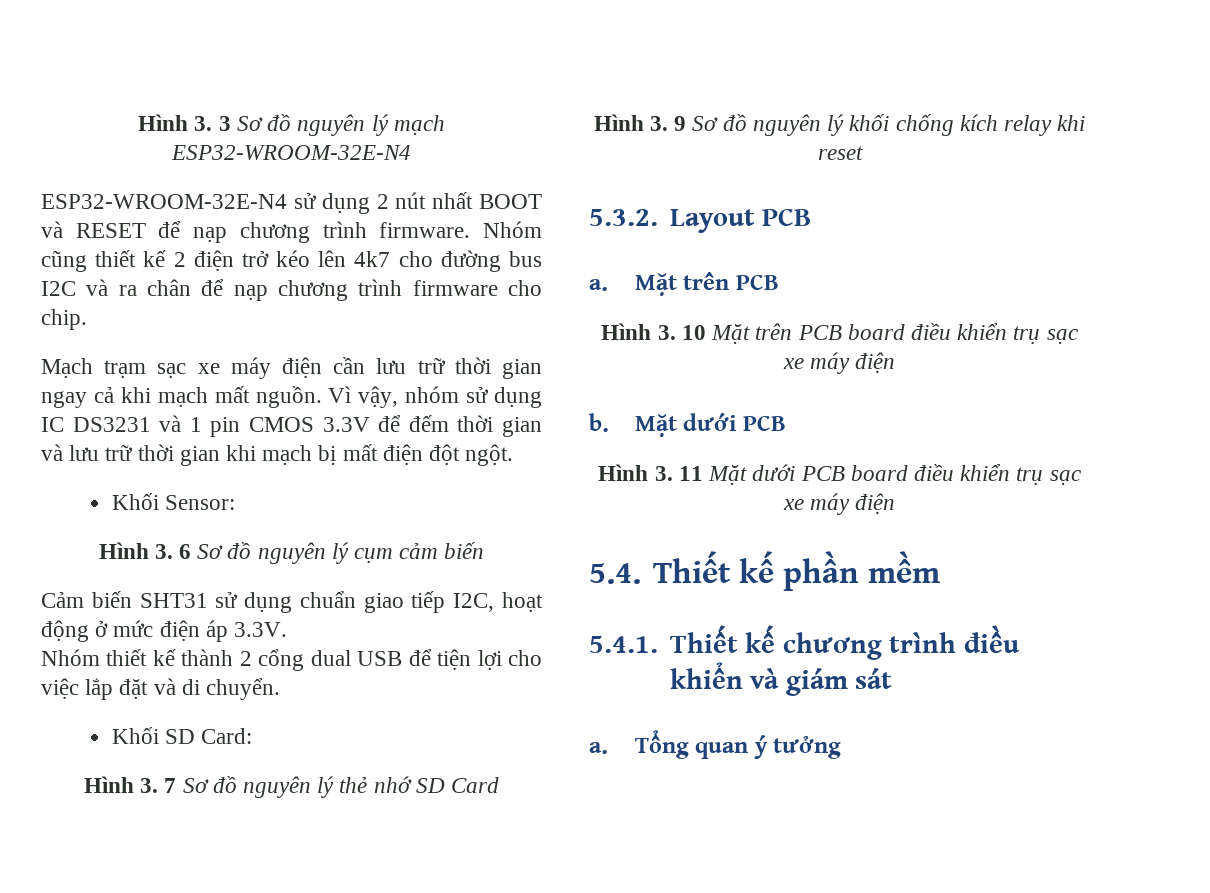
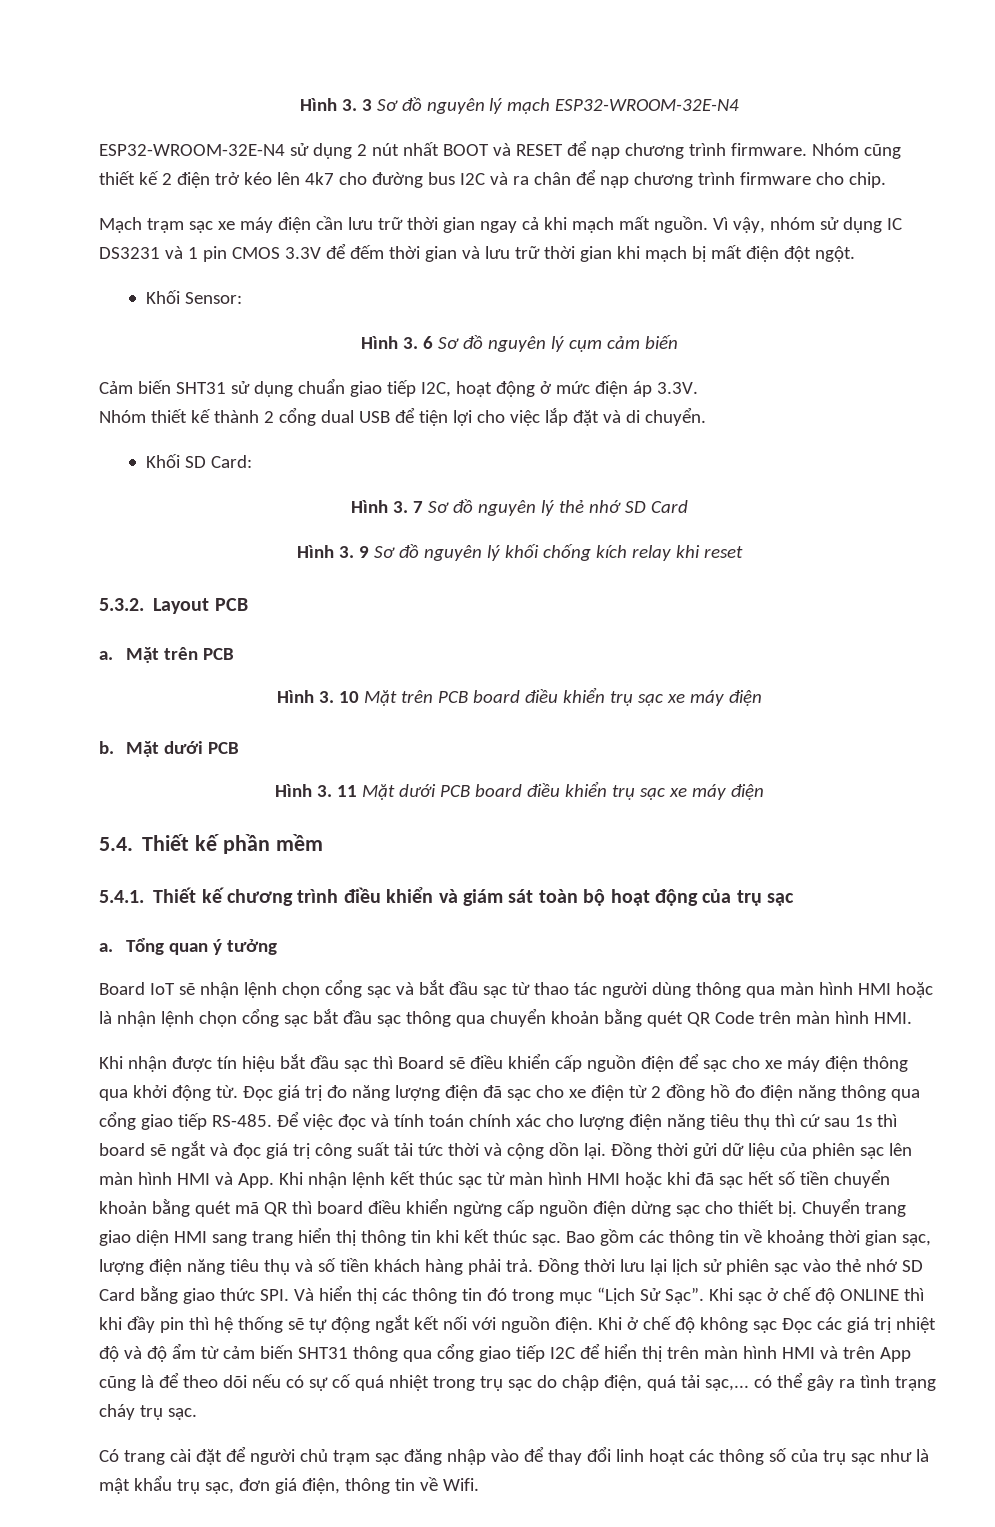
(893, 678) none -> [538,889,795,906] toàn bộ hoạt động của trụ sạc
(842, 747) none -> [99,979,933,998] [99,1008,912,1027] [99,1053,908,1072] [99,1084,920,1101] [99,1111,897,1130] [99,1141,912,1159] [99,1169,890,1188] [99,1198,906,1217] [99,1227,931,1246] [99,1258,923,1275] [99,1285,924,1304] [99,1315,936,1333] [99,1343,911,1362] [99,1372,936,1391] [99,1404,197,1420] [99,1446,929,1465] [99,1475,479,1494] // Board IoT sẽ nhận lệnh chọn cổng sạc và bắt đầu sạc từ thao tác người dùng thông qua màn hình HMI hoặc là nhận lệnh chọn cổng sạc bắt đầu sạc thông qua chuyển khoản bằng quét QR Code trên màn hình HMI. // Khi nhận được tín hiệu bắt đầu sạc thì Board sẽ điều khiển cấp nguồn điện để sạc cho xe máy điện thông qua khởi động từ. Đọc giá trị đo năng lượng điện đã sạc cho xe điện từ 2 đồng hồ đo điện năng thông qua cổng giao tiếp RS-485. Để việc đọc và tính toán chính xác cho lượng điện năng tiêu thụ thì cứ sau 1s thì board sẽ ngắt và đọc giá trị công suất tải tức thời và cộng dồn lại. Đồng thời gửi dữ liệu của phiên sạc lên màn hình HMI và App. Khi nhận lệnh kết thúc sạc từ màn hình HMI hoặc khi đã sạc hết số tiền chuyển khoản bằng quét mã QR thì board điều khiển ngừng cấp nguồn điện dừng sạc cho thiết bị. Chuyển trang giao diện HMI sang trang hiển thị thông tin khi kết thúc sạc. Bao gồm các thông tin về khoảng thời gian sạc, lượng điện năng tiêu thụ và số tiền khách hàng phải trả. Đồng thời lưu lại lịch sử phiên sạc vào thẻ nhớ SD Card bằng giao thức SPI. Và hiển thị các thông tin đó trong mục “Lịch Sử Sạc”. Khi sạc ở chế độ ONLINE thì khi đầy pin thì hệ thống sẽ tự động ngắt kết nối với nguồn điện. Khi ở chế độ không sạc Đọc các giá trị nhiệt độ và độ ẩm từ cảm biến SHT31 thông qua cổng giao tiếp I2C để hiển thị trên màn hình HMI và trên App cũng là để theo dõi nếu có sự cố quá nhiệt trong trụ sạc do chập điện, quá tải sạc,... có thể gây ra tình trạng cháy trụ sạc. // Có trang cài đặt để người chủ trạm sạc đăng nhập vào để thay đổi linh hoạt các thông số của trụ sạc như là mật khẩu trụ sạc, đơn giá điện, thông tin về Wifi.

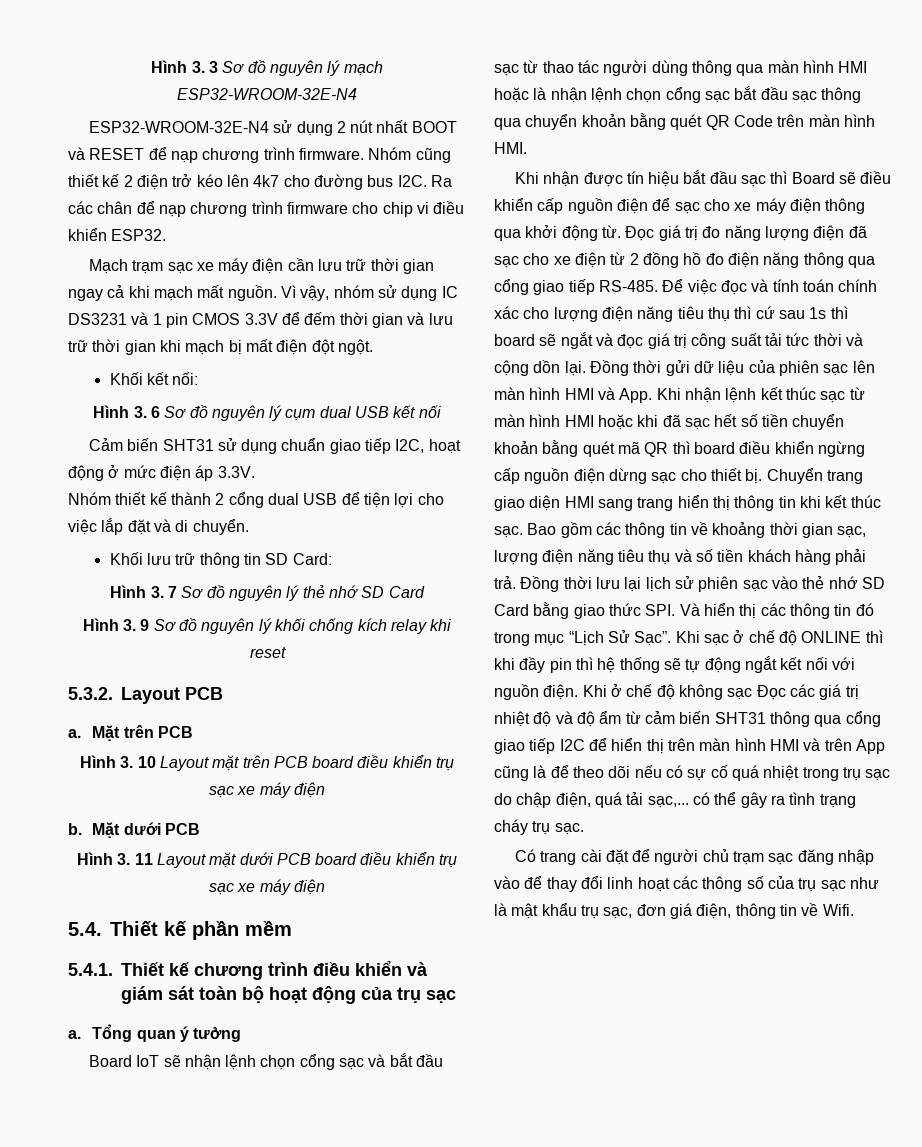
[459,172,529,185] I2C và ra -> [397,175,452,187] [68,201,93,214] I2C. Ra các
[848,172,886,188] chip. -> [382,201,465,217] [68,228,167,241] chip vi điều khiển ESP32.
[185,292,243,304] Sensor: -> [147,372,199,385] kết nối:
[606,335,678,349] cảm biến -> [319,405,441,418] dual USB kết nối
(181, 461) none -> [147,552,262,568] lưu trữ thông tin
[364,690,398,706] Mặt -> [159,755,240,771] Layout mặt
[362,784,396,800] Mặt -> [156,852,237,868] Layout mặt

